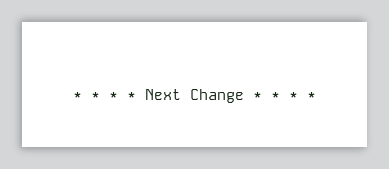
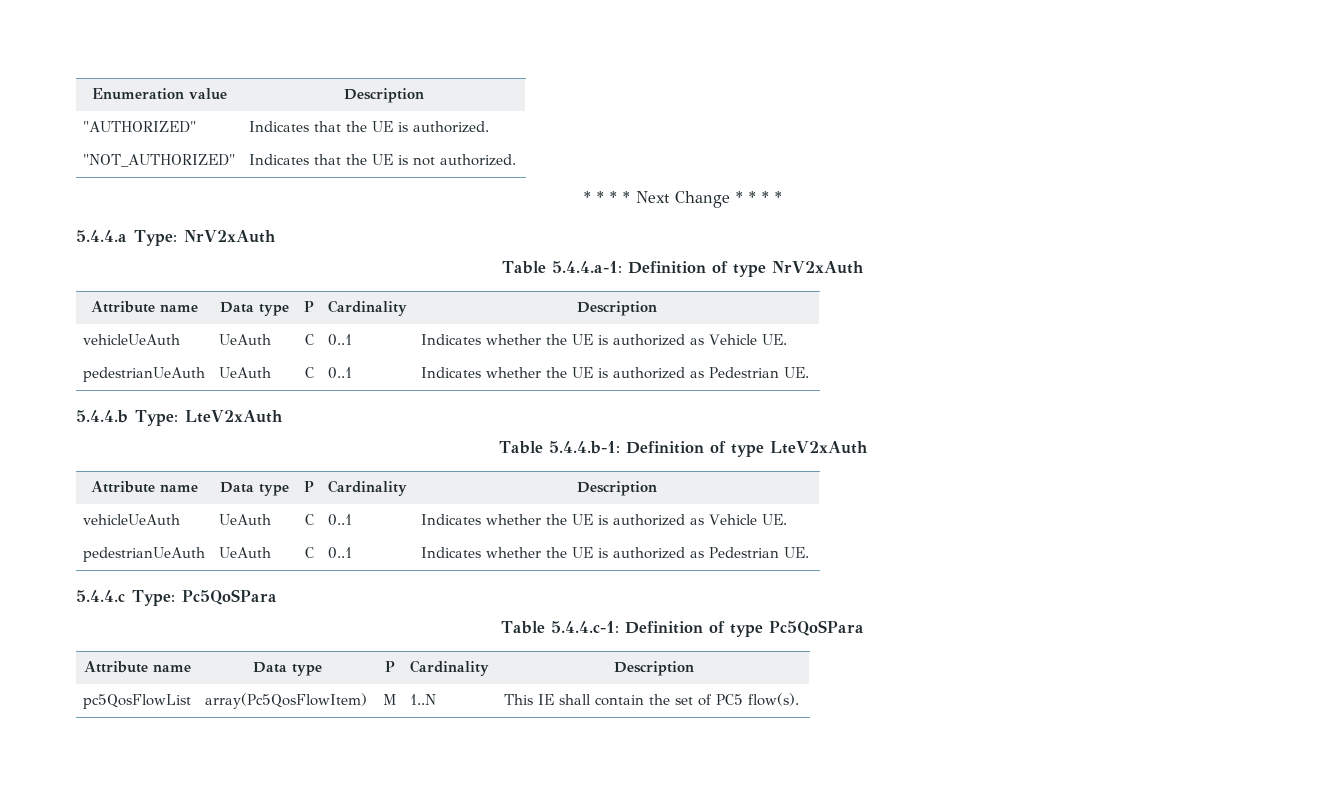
(73, 96) none -> [92,88,227,100] [343,88,424,103] [82,121,196,133] [248,121,489,133] [82,154,235,167] [248,154,516,166] Enumeration value | Description // "AUTHORIZED" | Indicates that the UE is authorized. // "NOT_AUTHORIZED" | Indicates that the UE is not authorized. //
(316, 96) none -> [76,230,276,246] [502,261,864,277] [91,301,198,313] [220,302,289,316] [304,301,314,312] [327,300,407,316] [577,301,657,316] [82,334,180,345] [218,334,271,345] [304,334,314,345] [327,334,352,346] [420,334,787,346] [82,367,205,382] [218,367,271,378] [304,367,314,378] [327,367,352,379] [420,367,809,379] [76,410,283,426] [498,441,868,457] [91,481,198,493] [220,482,289,496] [304,481,314,492] [327,480,407,496] [577,481,657,496] [82,514,180,525] [218,514,271,525] [304,514,314,525] [327,514,352,526] [420,514,787,526] [82,547,205,562] [218,547,271,558] [304,547,314,558] [327,547,352,559] [420,547,809,559] [76,589,277,606] [501,620,864,637] [84,661,191,673] [252,662,322,676] [384,661,395,672] [409,660,489,676] [613,661,694,676] [82,694,191,709] [204,693,367,709] [382,694,397,705] [409,694,436,705] [503,693,799,706] // 5.4.4.a Type: NrV2xAuth // Table 5.4.4.a-1: Definition of type NrV2xAuth // Attribute name | Data type | P | Cardinality | Description // vehicleUeAuth | UeAuth | C | 0..1 | Indicates whether the UE is authorized as Vehicle UE. // pedestrianUeAuth | UeAuth | C | 0..1 | Indicates whether the UE is authorized as Pedestrian UE. // 5.4.4.b Type: LteV2xAuth // Table 5.4.4.b-1: Definition of type LteV2xAuth // Attribute name | Data type | P | Cardinality | Description // vehicleUeAuth | UeAuth | C | 0..1 | Indicates whether the UE is authorized as Vehicle UE. // pedestrianUeAuth | UeAuth | C | 0..1 | Indicates whether the UE is authorized as Pedestrian UE. // 5.4.4.c Type: Pc5QoSPara // Table 5.4.4.c-1: Definition of type Pc5QoSPara // Attribute name | Data type | P | Cardinality | Description // pc5QosFlowList | array(Pc5QosFlowItem) | M | 1..N | This IE shall contain the set of PC5 flow(s).

